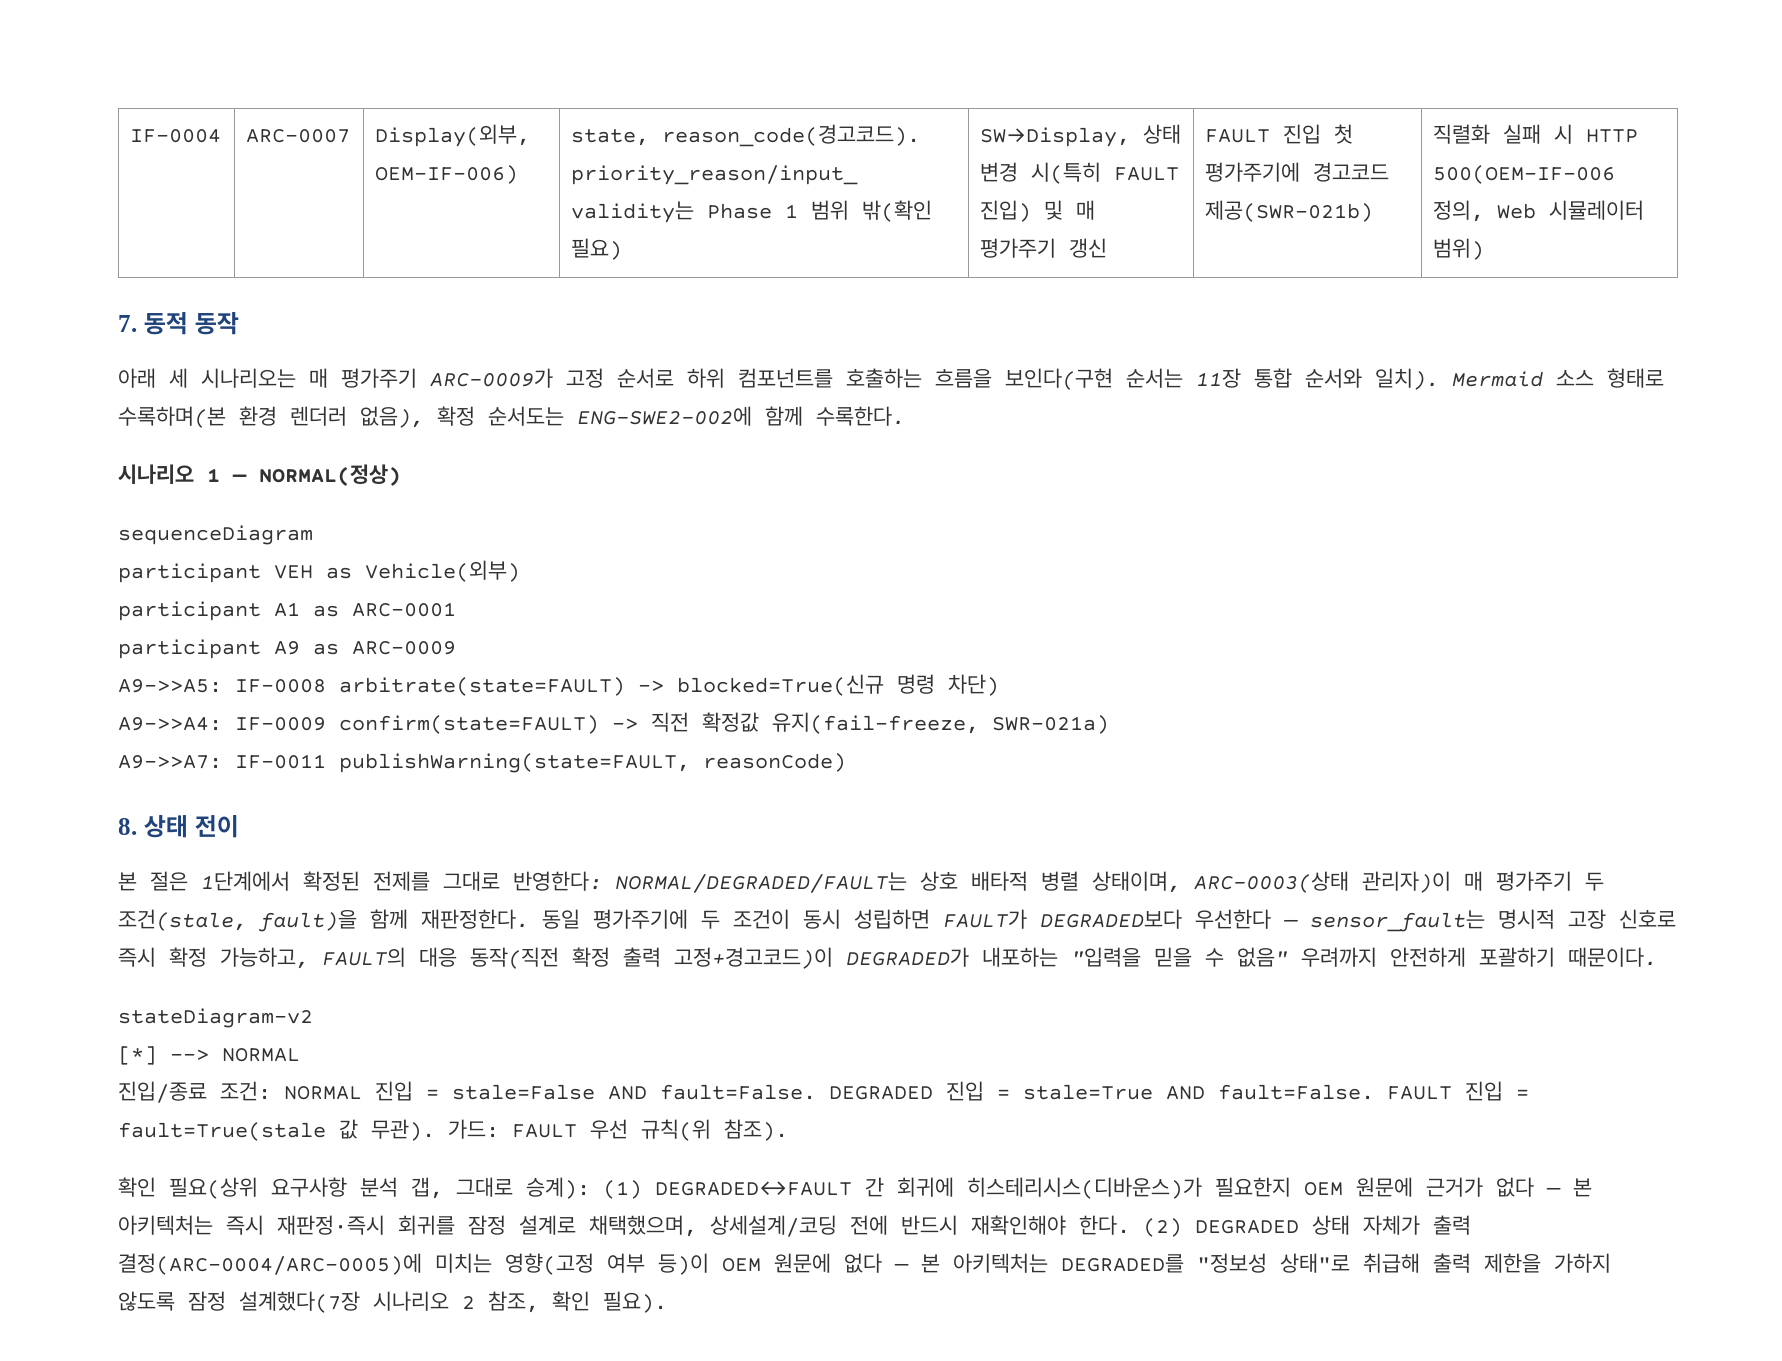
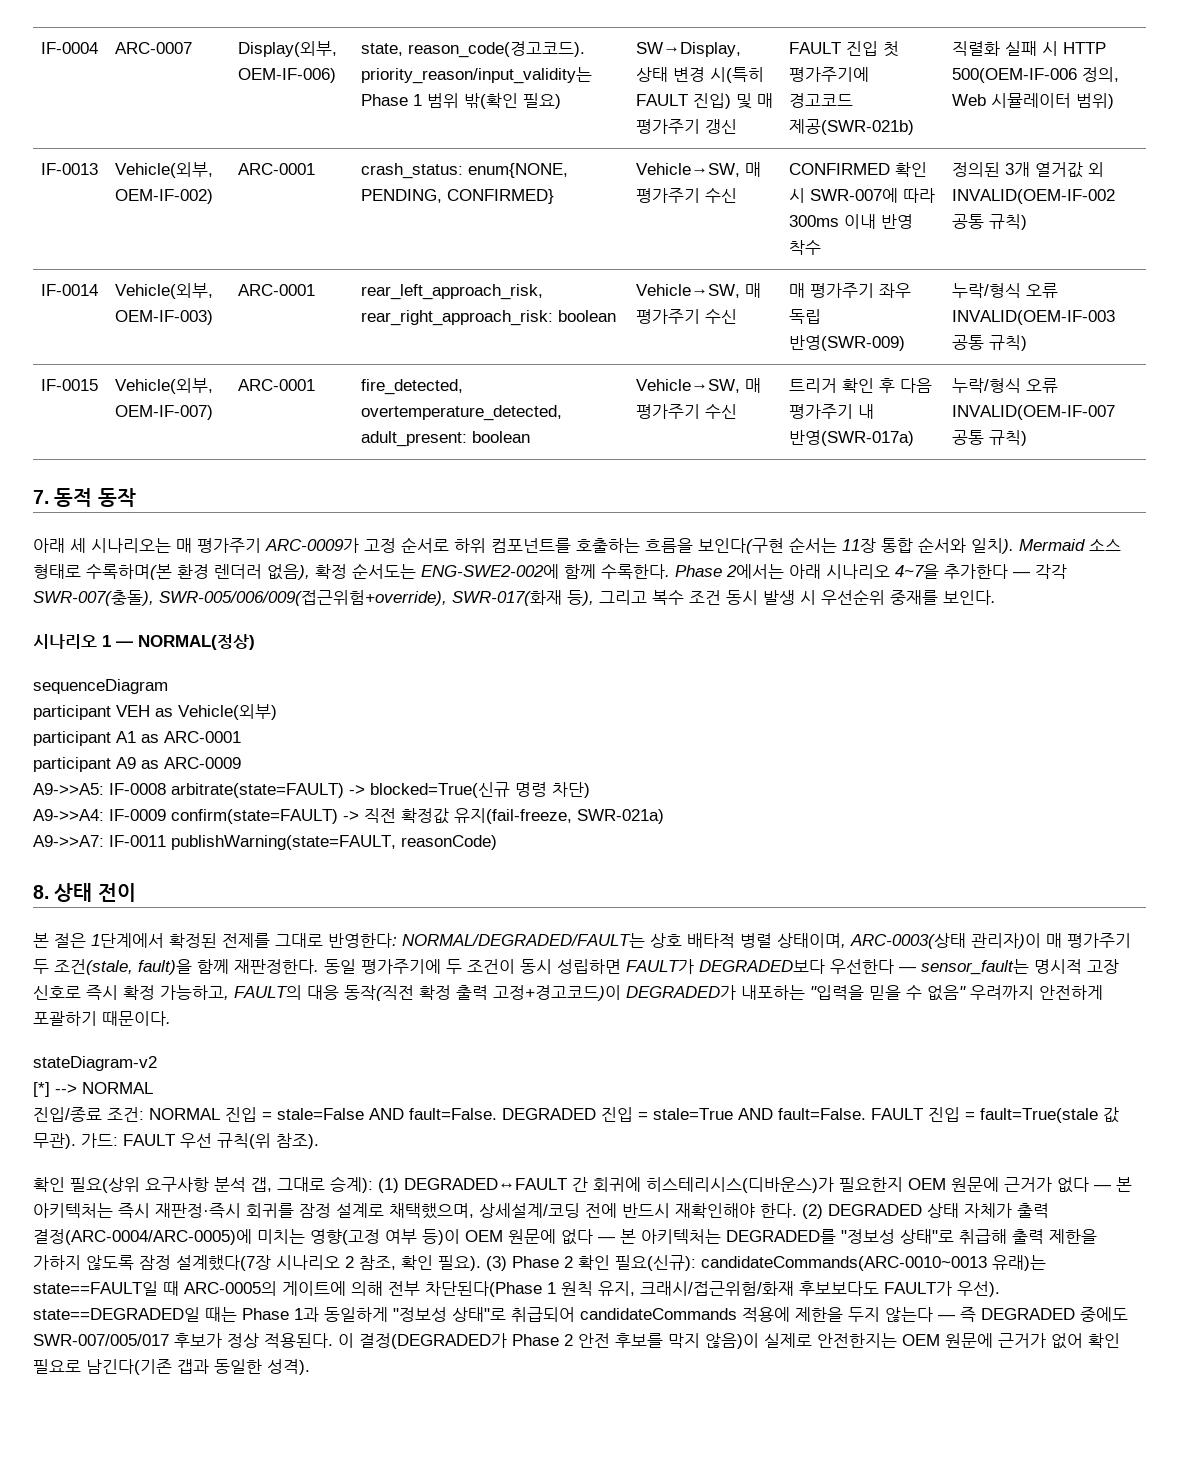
(1485, 249) none -> [41,163,99,175] [115,162,214,178] [115,189,214,204] [238,163,316,175] [361,163,569,179] [361,189,555,204] [636,162,762,177] [636,188,738,203] [789,162,928,177] [789,188,936,203] [789,214,914,229] [789,240,822,255] [952,162,1105,178] [952,189,1116,204] [952,214,1028,230] [41,284,99,296] [115,283,214,299] [115,310,214,325] [238,284,316,296] [361,284,544,300] [361,310,617,326] [636,283,762,298] [636,309,738,324] [789,283,912,298] [789,309,822,324] [789,335,906,351] [952,283,1059,298] [952,310,1116,325] [952,335,1028,351] [41,379,99,391] [115,378,214,394] [115,405,214,420] [238,379,316,391] [361,379,464,395] [361,405,563,421] [361,431,531,447] [636,378,762,393] [636,404,738,419] [789,378,933,393] [789,404,875,419] [789,430,915,446] [952,378,1059,393] [952,405,1116,420] [952,430,1028,446] // IF-0013 | Vehicle(외부, OEM-IF-002) | ARC-0001 | crash_status: enum{NONE, PENDING, CONFIRMED} | Vehicle→SW, 매 평가주기 수신 | CONFIRMED 확인 시 SWR-007에 따라 300ms 이내 반영 착수 | 정의된 3개 열거값 외 INVALID(OEM-IF-002 공통 규칙) // IF-0014 | Vehicle(외부, OEM-IF-003) | ARC-0001 | rear_left_approach_risk, rear_right_approach_risk: boolean | Vehicle→SW, 매 평가주기 수신 | 매 평가주기 좌우 독립 반영(SWR-009) | 누락/형식 오류 INVALID(OEM-IF-003 공통 규칙) // IF-0015 | Vehicle(외부, OEM-IF-007) | ARC-0001 | fire_detected, overtemperature_detected, adult_present: boolean | Vehicle→SW, 매 평가주기 수신 | 트리거 확인 후 다음 평가주기 내 반영(SWR-017a) | 누락/형식 오류 INVALID(OEM-IF-007 공통 규칙)
(905, 416) none -> [675,564,1067,579] [33,589,996,606] Phase 2에서는 아래 시나리오 4~7을 추가한다 — 각각 SWR-007(충돌), SWR-005/006/009(접근위험+override), SWR-017(화재 등), 그리고 복수 조건 동시 발생 시 우선순위 중재를 보인다.
(667, 1302) none -> [486,1255,1046,1271] [33,1281,1000,1297] [33,1307,1128,1322] [33,1333,1120,1349] [33,1359,310,1375] (3) Phase 2 확인 필요(신규): candidateCommands(ARC-0010~0013 유래)는 state==FAULT일 때 ARC-0005의 게이트에 의해 전부 차단된다(Phase 1 원칙 유지, 크래시/접근위험/화재 후보보다도 FAULT가 우선). state==DEGRADED일 때는 Phase 1과 동일하게 "정보성 상태"로 취급되어 candidateCommands 적용에 제한을 두지 않는다 — 즉 DEGRADED 중에도 SWR-007/005/017 후보가 정상 적용된다. 이 결정(DEGRADED가 Phase 2 안전 후보를 막지 않음)이 실제로 안전한지는 OEM 원문에 근거가 없어 확인 필요로 남긴다(기존 갭과 동일한 성격).

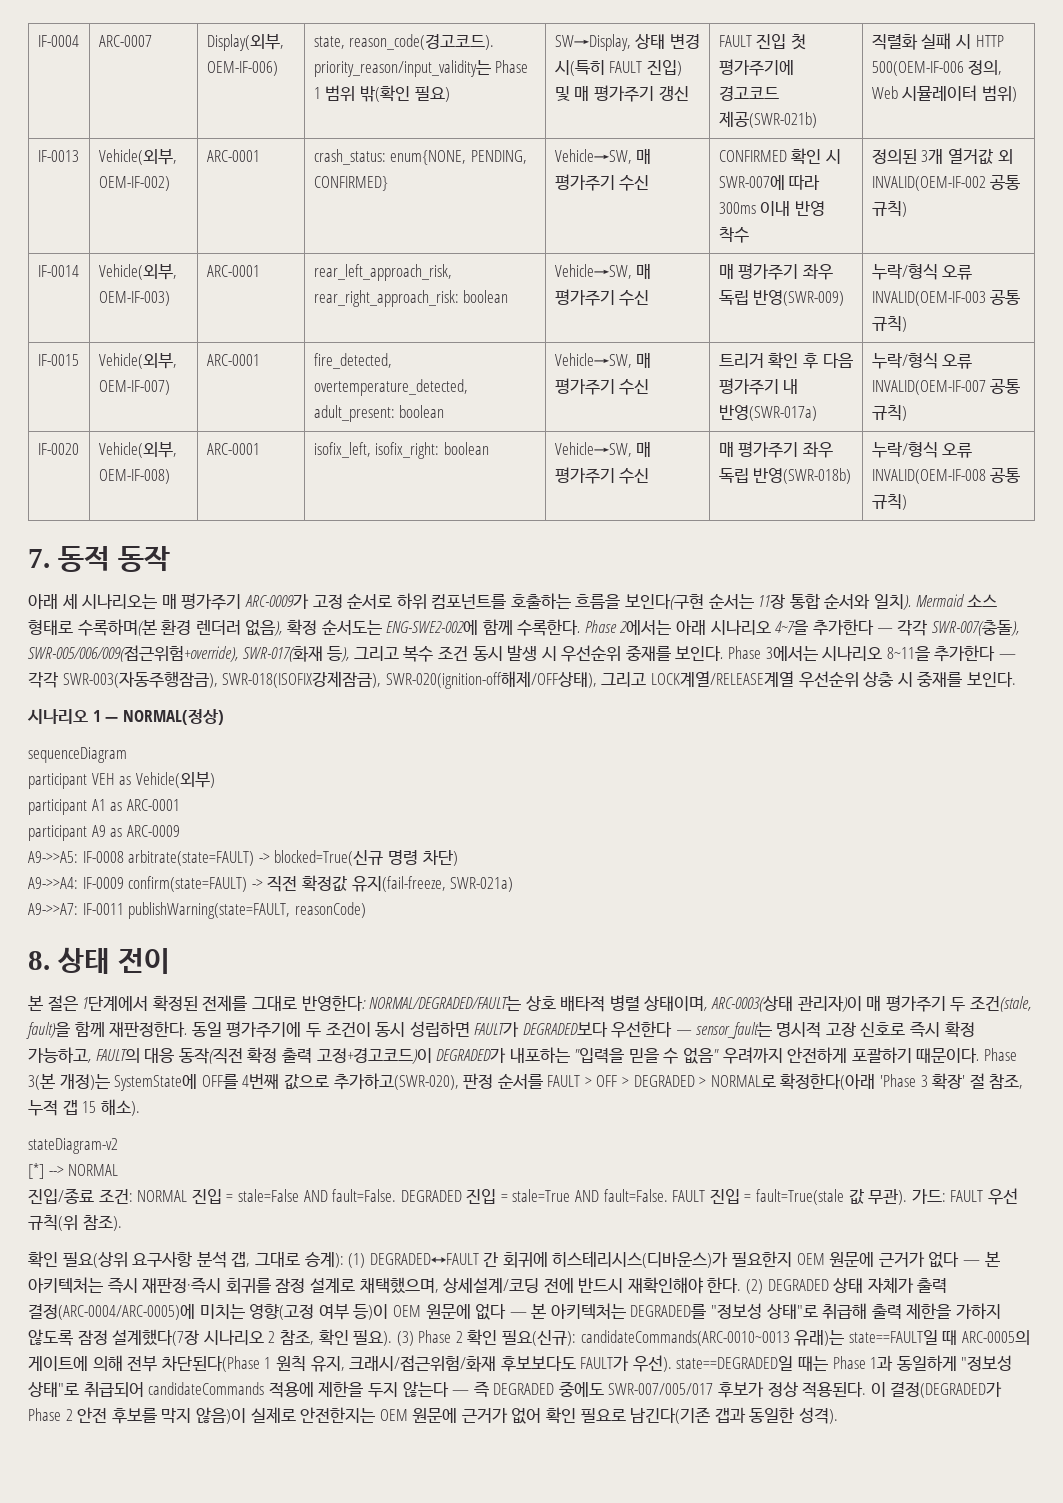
(1028, 438) none -> [37,443,79,455] [98,442,177,458] [98,469,170,484] [206,443,260,455] [313,442,490,459] [554,442,652,457] [554,467,650,484] [718,441,834,458] [718,468,852,484] [871,442,973,458] [871,468,1021,484] [871,494,907,510] // IF-0020 | Vehicle(외부, OEM-IF-008) | ARC-0001 | isofix_left, isofix_right: boolean | Vehicle→SW, 매 평가주기 수신 | 매 평가주기 좌우 독립 반영(SWR-018b) | 누락/형식 오류 INVALID(OEM-IF-008 공통 규칙)
(996, 597) none -> [728,645,1017,662] [28,671,1016,689] Phase 3에서는 시나리오 8~11을 추가한다 — 각각 SWR-003(자동주행잠금), SWR-018(ISOFIX강제잠금), SWR-020(ignition-off해제/OFF상태), 그리고 LOCK계열/RELEASE계열 우선순위 상충 시 중재를 보인다.
(171, 1018) none -> [984,1048,1018,1061] [28,1073,1024,1091] [28,1099,140,1116] Phase 3(본 개정)는 SystemState에 OFF를 4번째 값으로 추가하고(SWR-020), 판정 순서를 FAULT > OFF > DEGRADED > NORMAL로 확정한다(아래 'Phase 3 확장' 절 참조, 누적 갭 15 해소).

